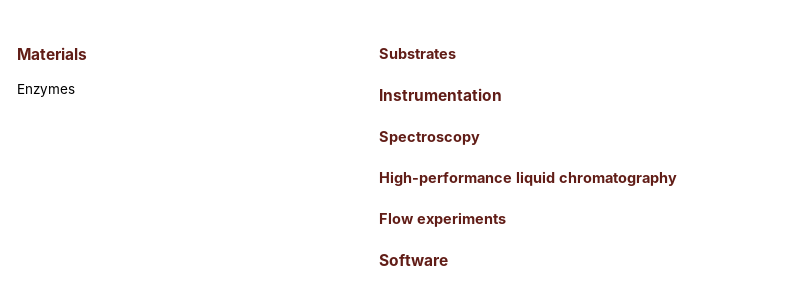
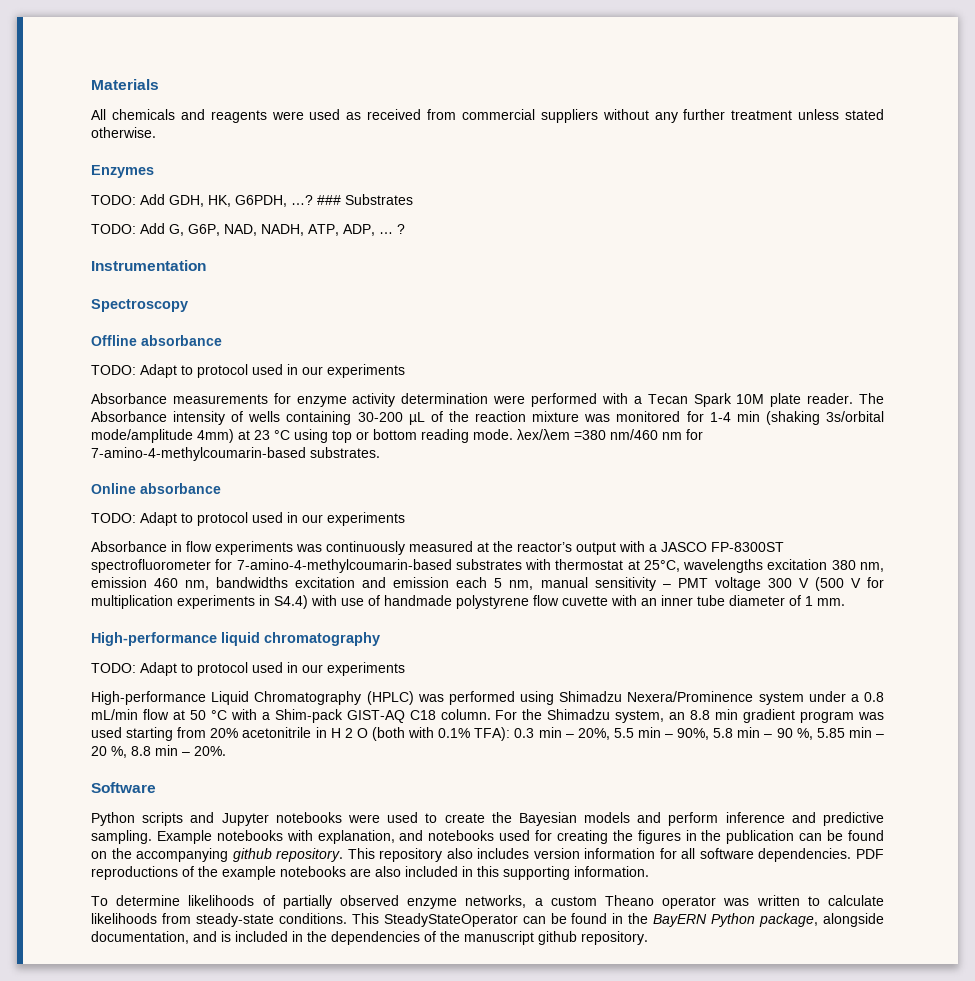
[17,84,75,97] [379,48,456,59] [379,88,502,101] [379,131,480,145] [379,171,677,186] [379,212,506,227] [379,254,448,266] Enzymes // Substrates // Instrumentation // Spectroscopy // High-performance liquid chromatography // Flow experiments // Software -> [91,109,884,123] [91,127,156,138] [91,165,154,178] [91,194,413,207] [91,223,405,236] [91,260,206,271] [91,299,188,312] [91,335,222,346] [91,364,405,378] [91,393,885,407] [91,411,885,425] [91,429,703,443] [91,447,380,461] [91,483,221,494] [91,512,405,526] [91,541,784,555] [91,559,884,573] [91,577,884,591] [91,595,845,609] [91,632,380,646] [91,662,405,676] [91,691,884,705] [91,709,885,723] [91,727,885,741] [91,745,226,758] [91,782,156,793] [91,812,884,826] [91,830,884,844] [91,848,884,862] [91,866,649,880] [91,895,885,909] [91,913,885,927] [91,931,648,945] All chemicals and reagents were used as received from commercial suppliers without any further treatment unless stated otherwise. // Enzymes // TODO: Add GDH, HK, G6PDH, …? ### Substrates // TODO: Add G, G6P, NAD, NADH, ATP, ADP, … ? // Instrumentation // Spectroscopy // Offline absorbance // TODO: Adapt to protocol used in our experiments // Absorbance measurements for enzyme activity determination were performed with a Tecan Spark 10M plate reader. The Absorbance intensity of wells containing 30-200 µL of the reaction mixture was monitored for 1-4 min (shaking 3s/orbital mode/amplitude 4mm) at 23 °C using top or bottom reading mode. λex/λem =380 nm/460 nm for 7-amino-4-methylcoumarin-based substrates. // Online absorbance // TODO: Adapt to protocol used in our experiments // Absorbance in flow experiments was continuously measured at the reactor’s output with a JASCO FP-8300ST spectrofluorometer for 7-amino-4-methylcoumarin-based substrates with thermostat at 25°C, wavelengths excitation 380 nm, emission 460 nm, bandwidths excitation and emission each 5 nm, manual sensitivity – PMT voltage 300 V (500 V for multiplication experiments in S4.4) with use of handmade polystyrene flow cuvette with an inner tube diameter of 1 mm. // High-performance liquid chromatography // TODO: Adapt to protocol used in our experiments // High-performance Liquid Chromatography (HPLC) was performed using Shimadzu Nexera/Prominence system under a 0.8 mL/min flow at 50 °C with a Shim-pack GIST-AQ C18 column. For the Shimadzu system, an 8.8 min gradient program was used starting from 20% acetonitrile in H 2 O (both with 0.1% TFA): 0.3 min – 20%, 5.5 min – 90%, 5.8 min – 90 %, 5.85 min – 20 %, 8.8 min – 20%. // Software // Python scripts and Jupyter notebooks were used to create the Bayesian models and perform inference and predictive sampling. Example notebooks with explanation, and notebooks used for creating the figures in the publication can be found on the accompanying github repository. This repository also includes version information for all software dependencies. PDF reproductions of the example notebooks are also included in this supporting information. // To determine likelihoods of partially observed enzyme networks, a custom Theano operator was written to calculate likelihoods from steady-state conditions. This SteadyStateOperator can be found in the BayERN Python package, alongside documentation, and is included in the dependencies of the manuscript github repository.

